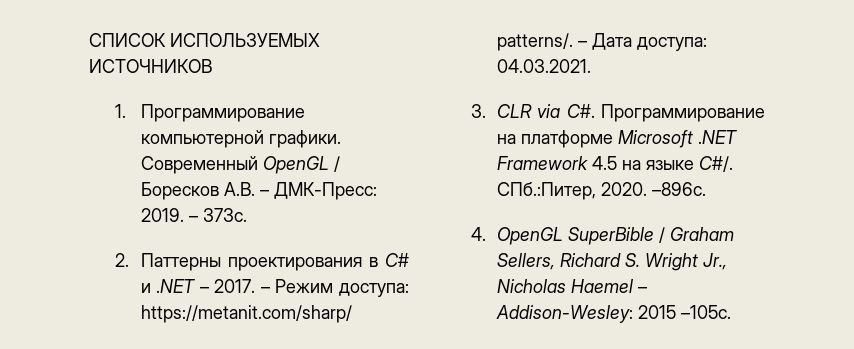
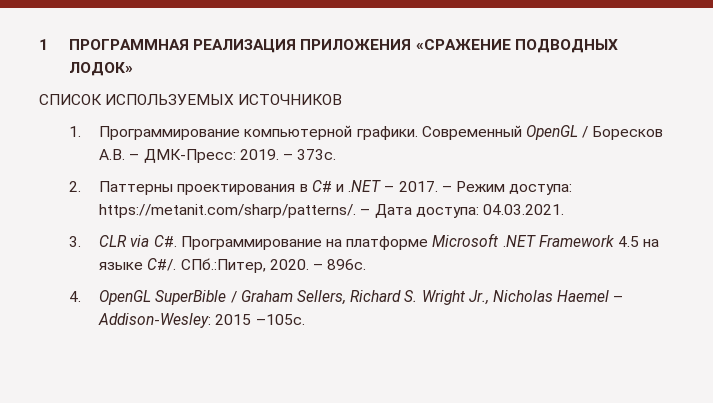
(89, 40) none -> [39,39,618,53] [69,62,134,76] 1 ПРОГРАММНАЯ РЕАЛИЗАЦИЯ ПРИЛОЖЕНИЯ «СРАЖЕНИЕ ПОДВОДНЫХ ЛОДОК» //
[651,182,706,196] –896c. -> [312,259,367,270] – 896c.

